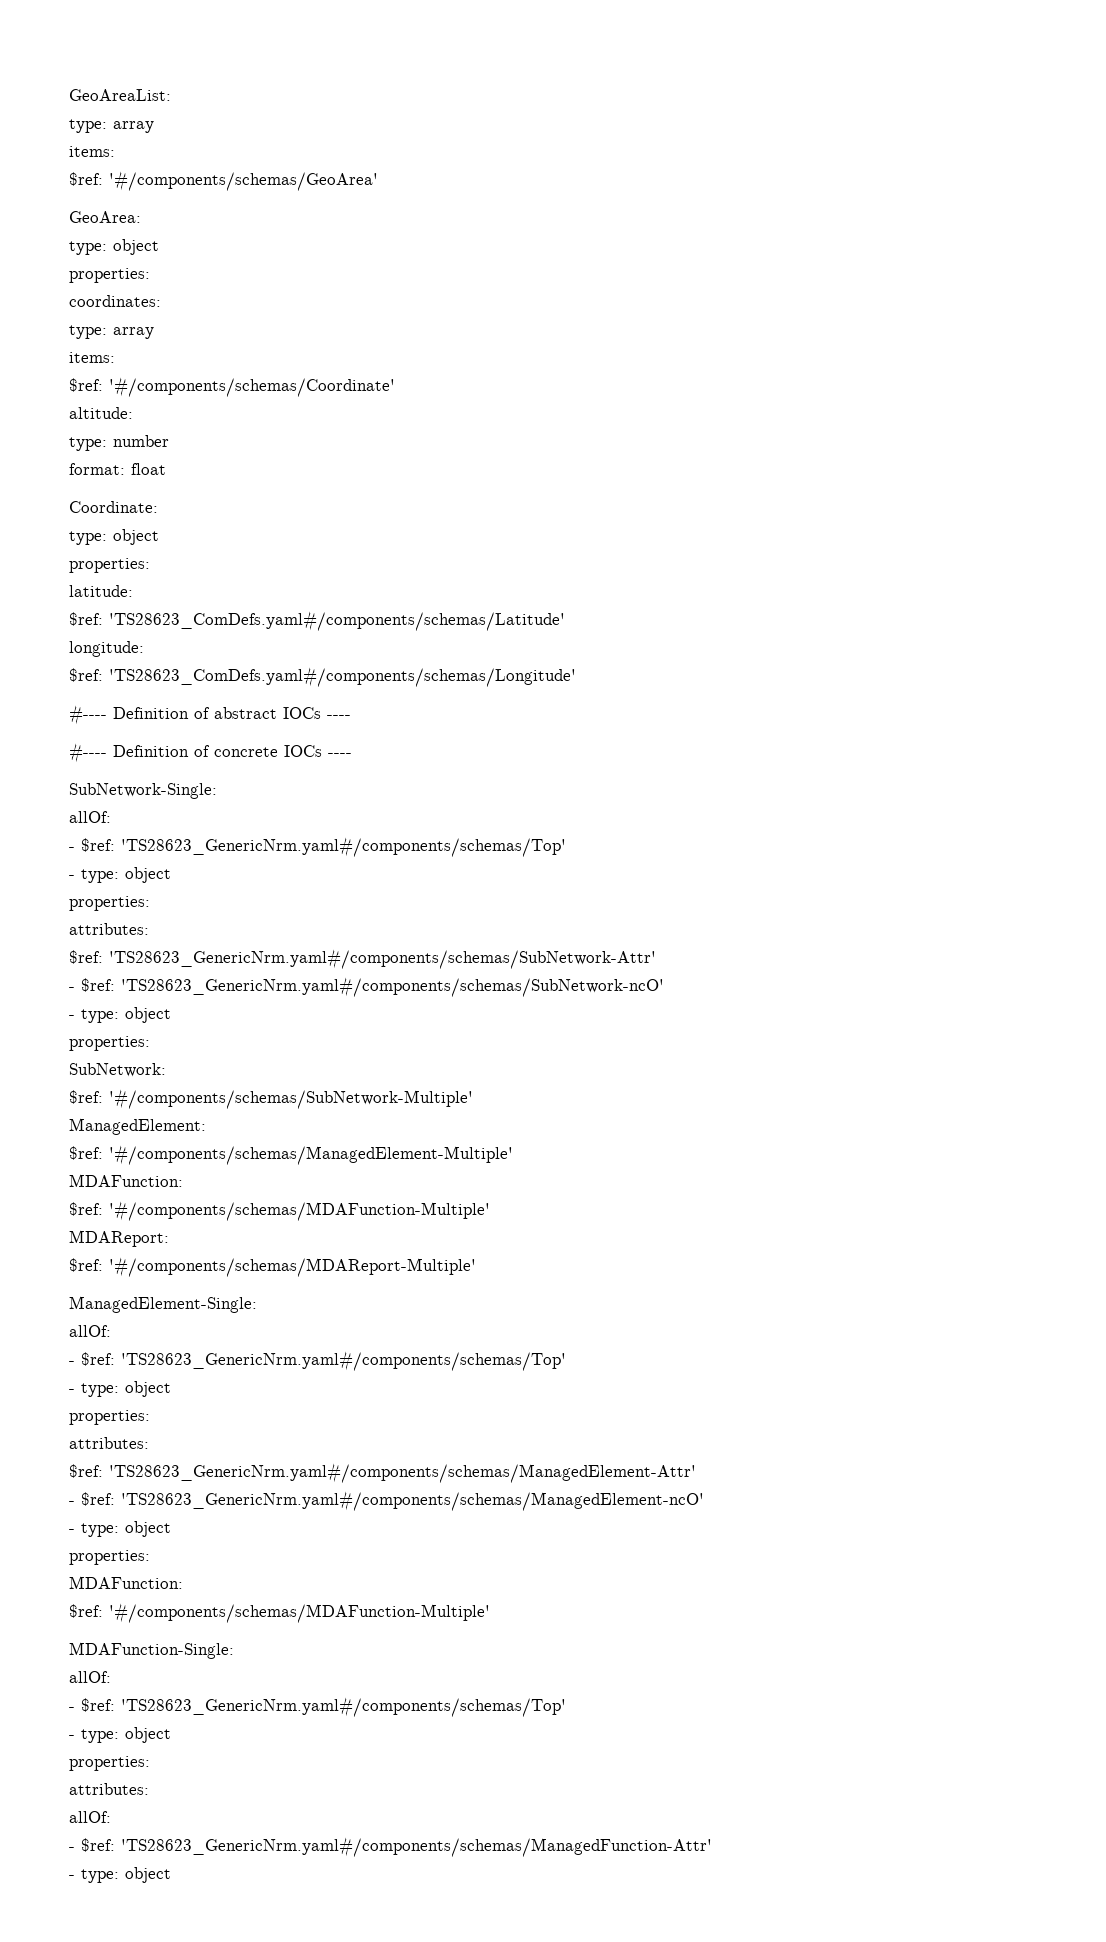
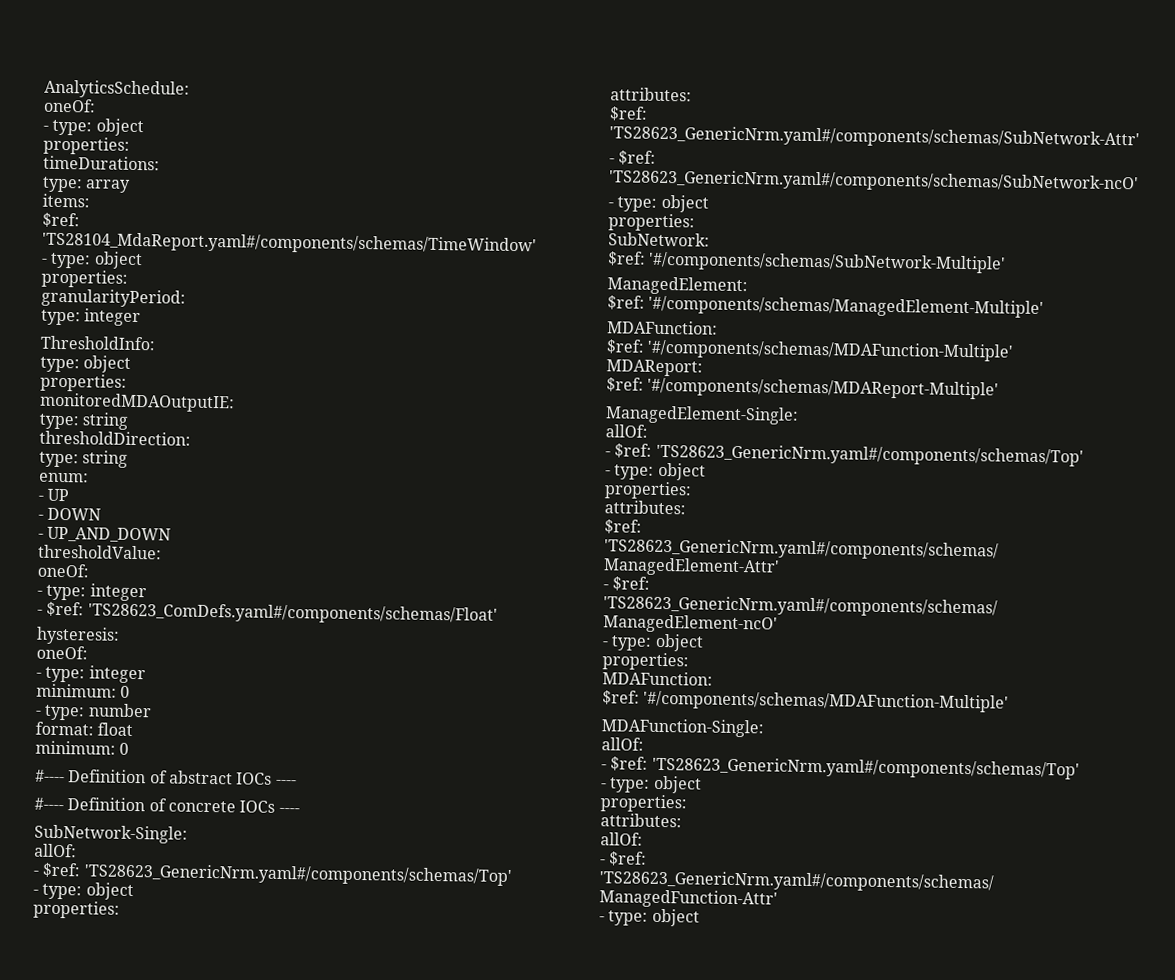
[69,89,171,101] [69,119,154,133] [69,146,115,157] [69,171,378,191] [69,211,141,223] [69,239,159,255] [69,268,150,283] [69,295,161,307] [69,325,154,339] [69,352,115,363] [69,377,395,397] [69,407,133,419] [69,435,169,451] [69,463,166,475] [69,501,158,513] [69,529,159,545] [69,558,150,573] [69,585,133,597] [69,611,565,631] [69,641,144,657] [69,667,576,687] GeoAreaList: // type: array // items: // $ref: '#/components/schemas/GeoArea' // GeoArea: // type: object // properties: // coordinates: // type: array // items: // $ref: '#/components/schemas/Coordinate' // altitude: // type: number // format: float // Coordinate: // type: object // properties: // latitude: // $ref: 'TS28623_ComDefs.yaml#/components/schemas/Latitude' // longitude: // $ref: 'TS28623_ComDefs.yaml#/components/schemas/Longitude' -> [44,79,190,99] [43,98,96,113] [43,118,144,137] [43,136,130,155] [43,155,160,171] [42,176,132,193] [42,193,90,208] [42,212,80,228] [42,231,537,256] [41,251,143,270] [41,269,128,288] [41,288,186,308] [41,308,142,327] [40,335,155,351] [40,355,132,373] [40,373,127,392] [40,392,235,413] [39,412,129,430] [39,430,191,446] [39,450,129,468] [39,472,89,483] [38,488,70,502] [38,507,102,521] [38,526,172,543] [38,544,162,560] [37,563,89,578] [37,583,147,602] [37,601,498,625] [36,626,120,645] [36,645,88,660] [36,665,146,684] [36,683,131,698] [35,703,152,721] [35,721,134,737] [35,740,130,755] AnalyticsSchedule: // oneOf: // - type: object // properties: // timeDurations: // type: array // items: // $ref: 'TS28104_MdaReport.yaml#/components/schemas/TimeWindow' // - type: object // properties: // granularityPeriod: // type: integer // ThresholdInfo: // type: object // properties: // monitoredMDAOutputIE: // type: string // thresholdDirection: // type: string // enum: // - UP // - DOWN // - UP_AND_DOWN // thresholdValue: // oneOf: // - type: integer // - $ref: 'TS28623_ComDefs.yaml#/components/schemas/Float' // hysteresis: // oneOf: // - type: integer // minimum: 0 // - type: number // format: float // minimum: 0

